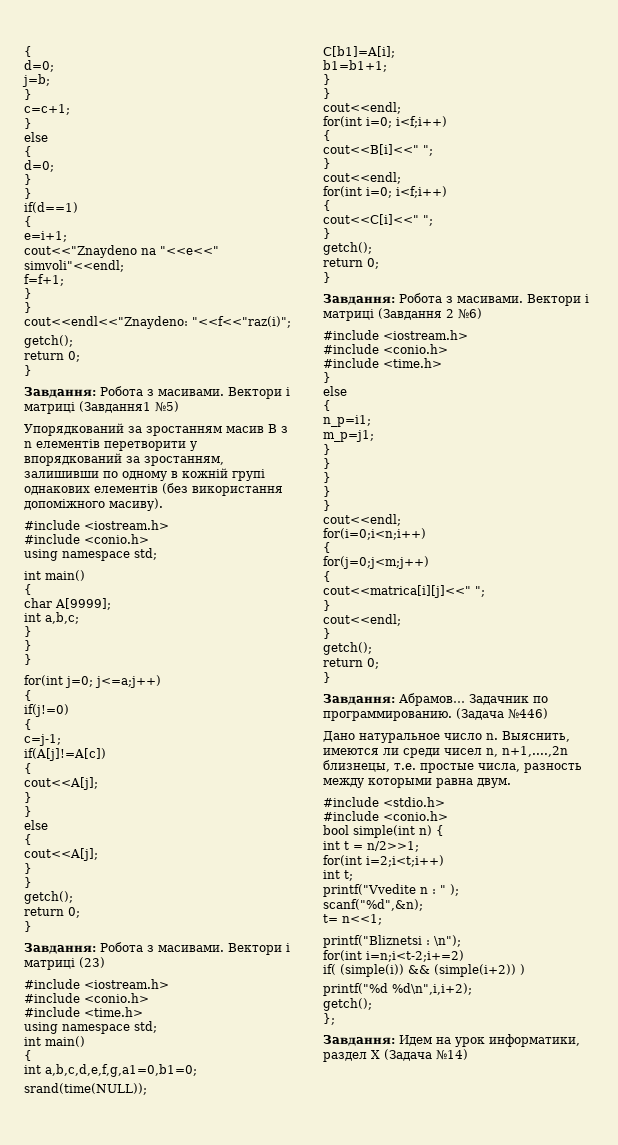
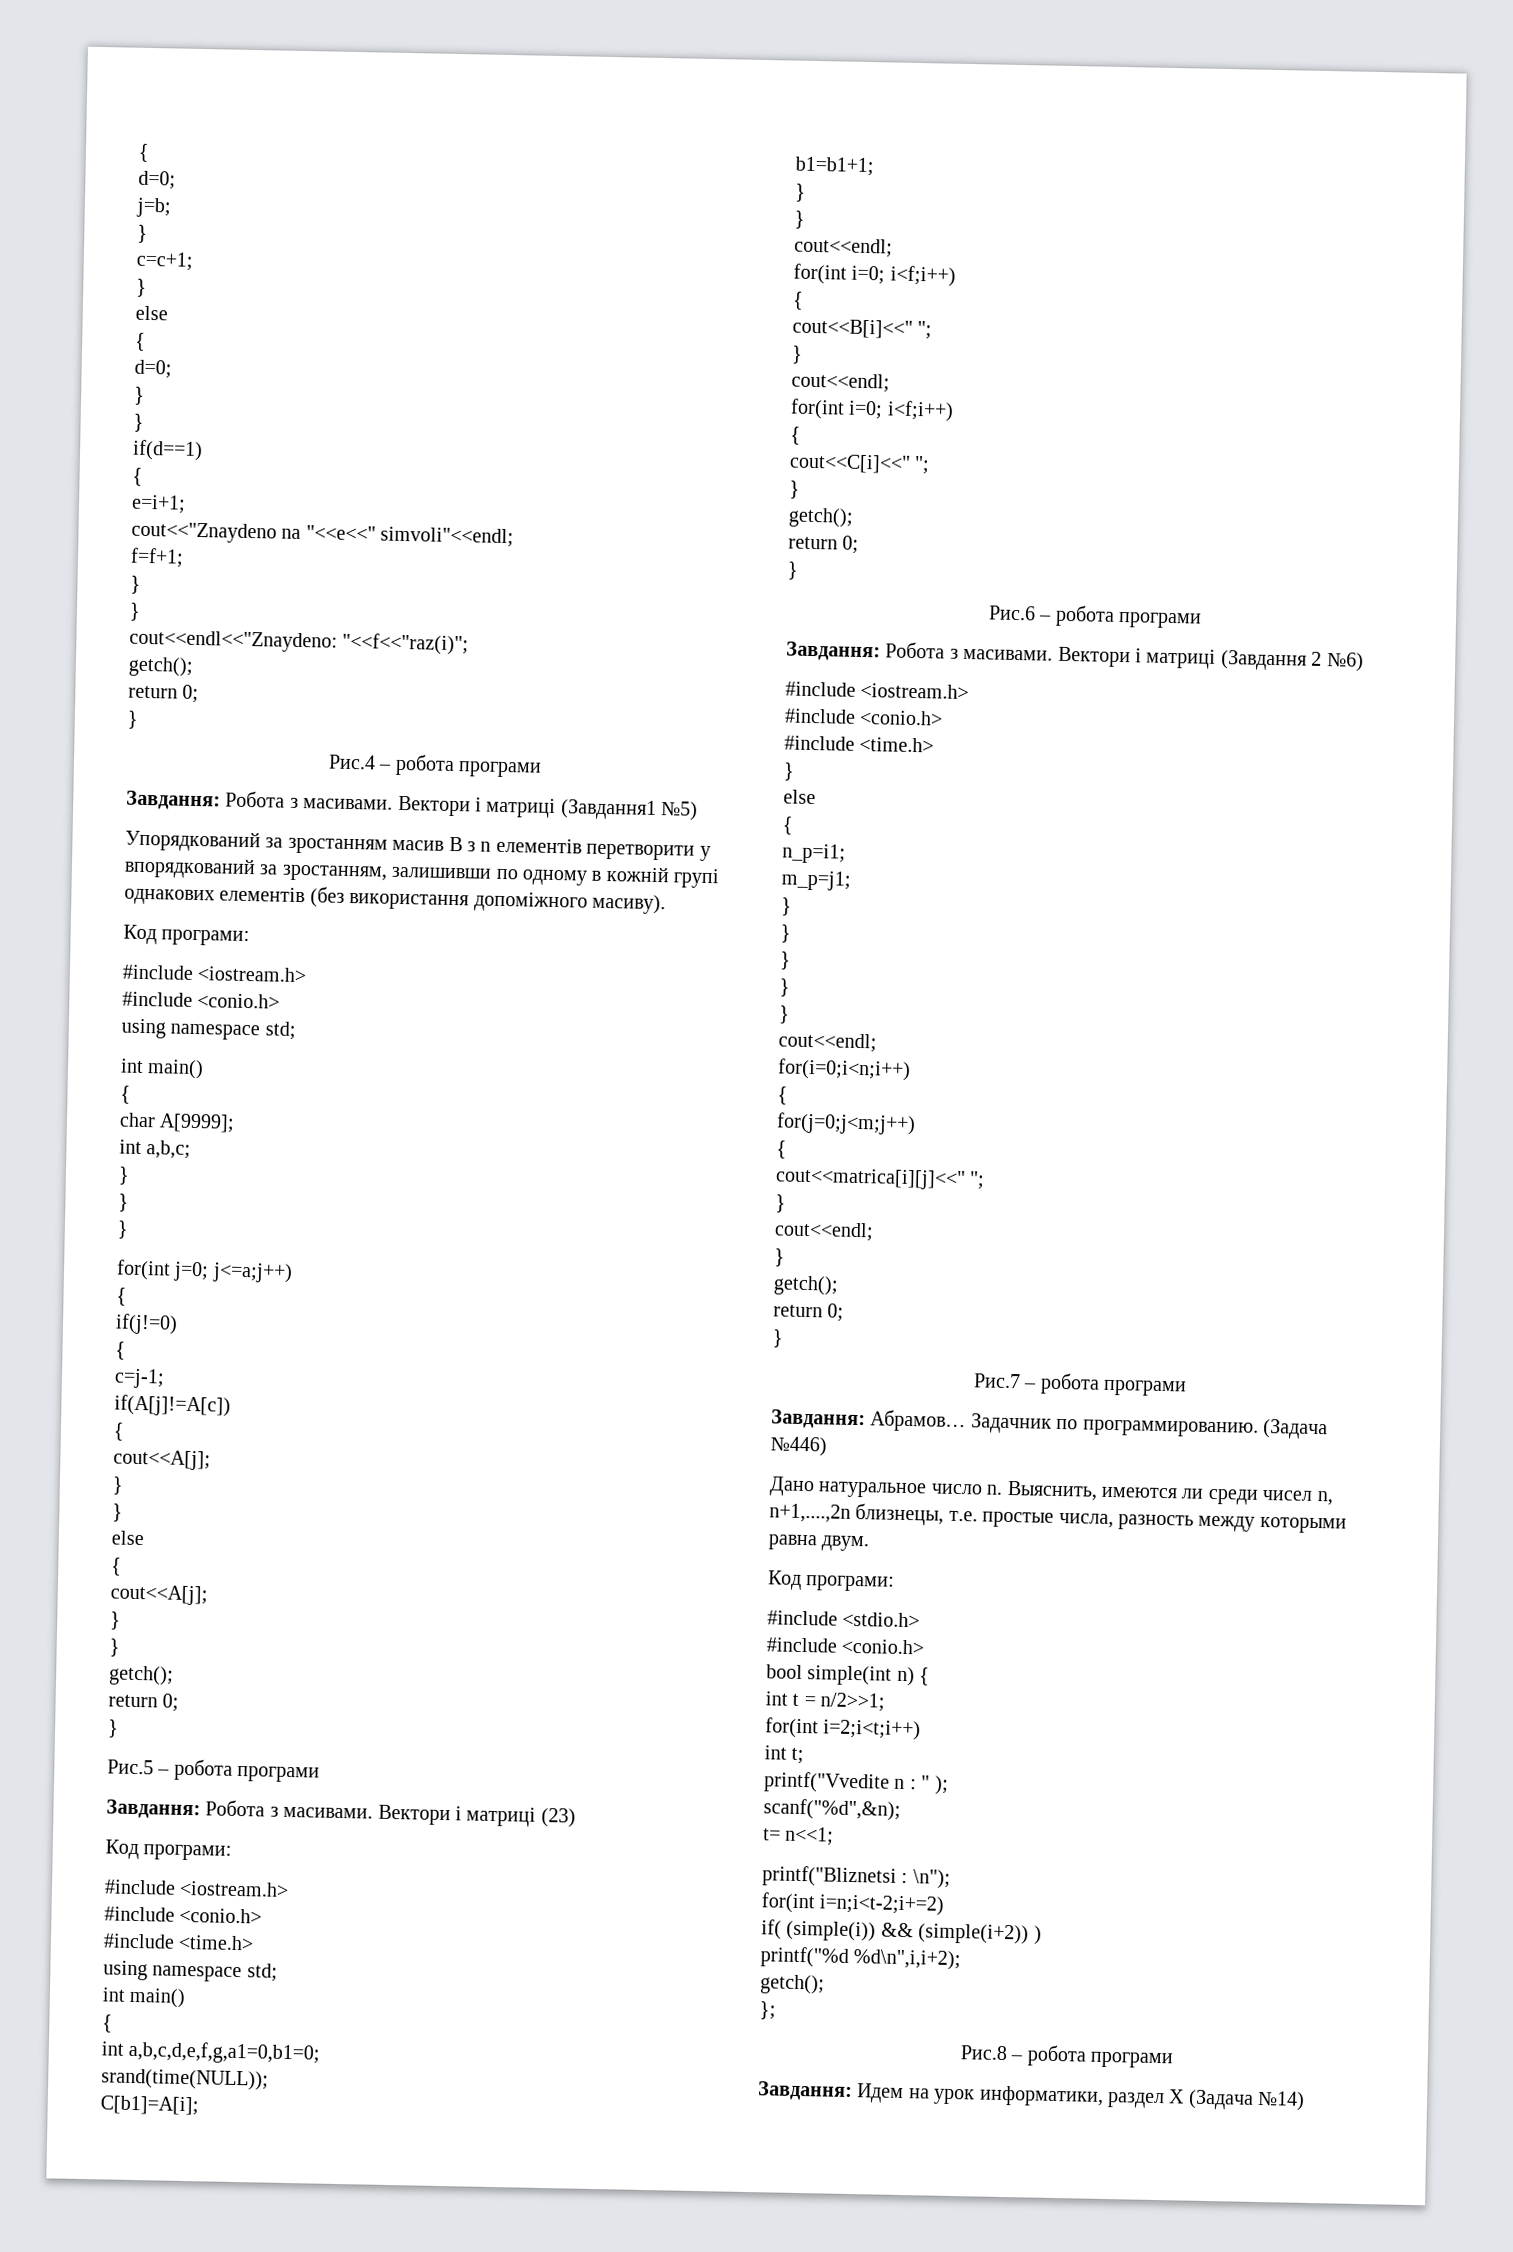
(32, 370) none -> [327,753,543,778] // Рис.4 – робота програми
(163, 504) none -> [123,924,251,947] // Код програми:
(32, 926) none -> [107,1758,321,1783] // Рис.5 – робота програми
(105, 962) none -> [105,1839,233,1861] // Код програми:
(331, 277) none -> [987,604,1203,629] // Рис.6 – робота програми
(331, 677) none -> [972,1372,1188,1397] // Рис.7 – робота програми
(511, 783) none -> [767,1570,896,1592] // Код програми:
(335, 1019) none -> [959,2044,1174,2069] // Рис.8 – робота програми

